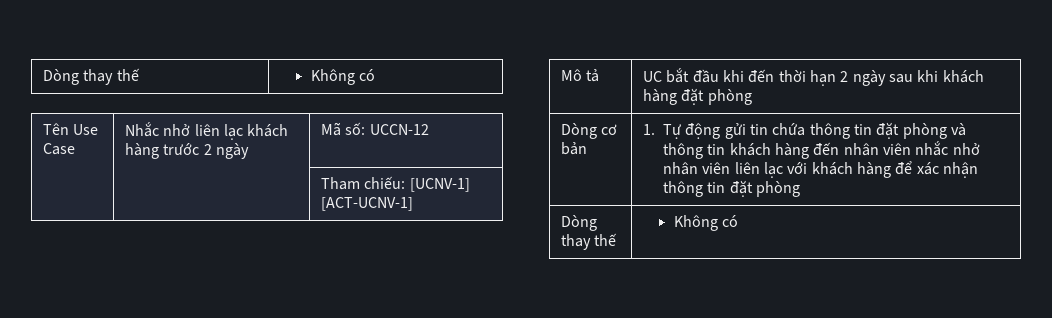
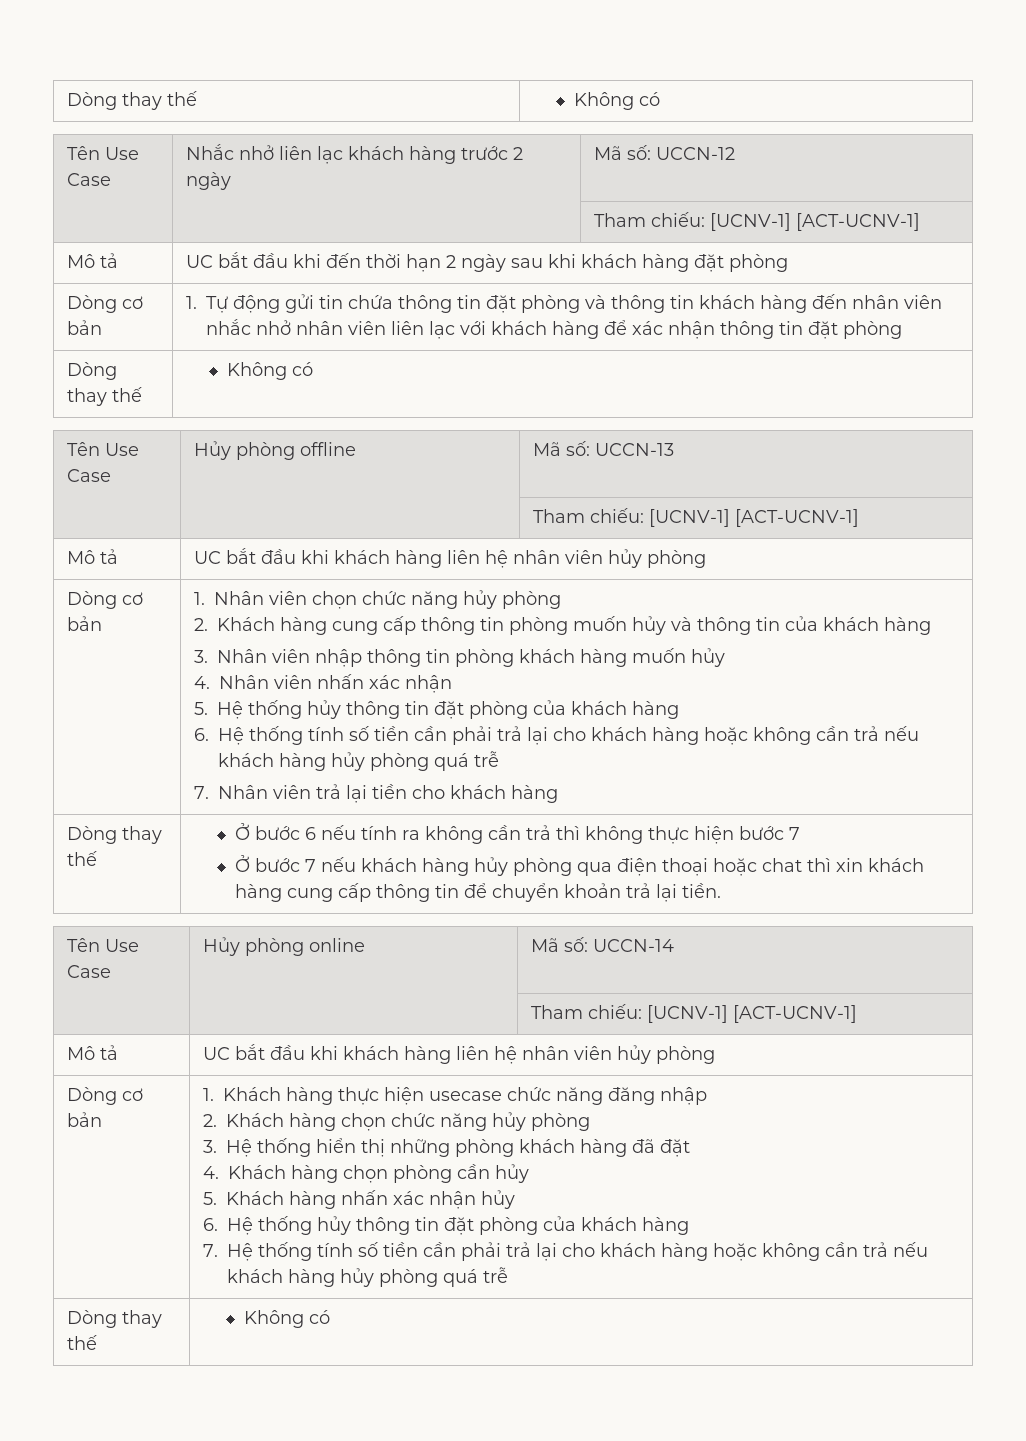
(739, 221) none -> [67,442,140,456] [67,469,112,482] [194,441,357,460] [533,441,675,456] [533,508,860,527] [67,549,119,564] [194,548,707,568] [67,591,144,609] [67,616,103,631] [194,590,562,609] [194,616,932,635] [194,648,726,667] [194,674,453,693] [194,700,680,719] [194,726,920,745] [218,751,500,771] [194,784,559,803] [67,826,163,844] [67,851,98,866] [234,823,800,844] [234,855,924,876] [234,883,721,902] [67,938,140,952] [67,965,112,978] [203,937,366,956] [531,937,675,952] [531,1004,858,1023] [67,1045,119,1060] [203,1044,716,1064] [67,1087,144,1105] [67,1112,103,1127] [203,1087,708,1105] [203,1112,591,1131] [203,1138,691,1157] [203,1164,530,1183] [203,1190,516,1209] [203,1216,690,1235] [203,1242,929,1261] [227,1267,509,1287] [67,1310,163,1328] [67,1335,98,1350] [243,1310,330,1328] // Tên Use Case | Hủy phòng offline | Mã số: UCCN-13 // | | Tham chiếu: [UCNV-1] [ACT-UCNV-1] // Mô tả | UC bắt đầu khi khách hàng liên hệ nhân viên hủy phòng // Dòng cơ bản | 1. Nhân viên chọn chức năng hủy phòng // 2. Khách hàng cung cấp thông tin phòng muốn hủy và thông tin của khách hàng // 3. Nhân viên nhập thông tin phòng khách hàng muốn hủy // 4. Nhân viên nhấn xác nhận // 5. Hệ thống hủy thông tin đặt phòng của khách hàng // 6. Hệ thống tính số tiền cần phải trả lại cho khách hàng hoặc không cần trả nếu khách hàng hủy phòng quá trễ // 7. Nhân viên trả lại tiền cho khách hàng // Dòng thay thế | Ở bước 6 nếu tính ra không cần trả thì không thực hiện bước 7 // Ở bước 7 nếu khách hàng hủy phòng qua điện thoại hoặc chat thì xin khách hàng cung cấp thông tin để chuyển khoản trả lại tiền. // Tên Use Case | Hủy phòng online | Mã số: UCCN-14 // | | Tham chiếu: [UCNV-1] [ACT-UCNV-1] // Mô tả | UC bắt đầu khi khách hàng liên hệ nhân viên hủy phòng // Dòng cơ bản | 1. Khách hàng thực hiện usecase chức năng đăng nhập // 2. Khách hàng chọn chức năng hủy phòng // 3. Hệ thống hiển thị những phòng khách hàng đã đặt // 4. Khách hàng chọn phòng cần hủy // 5. Khách hàng nhấn xác nhận hủy // 6. Hệ thống hủy thông tin đặt phòng của khách hàng // 7. Hệ thống tính số tiền cần phải trả lại cho khách hàng hoặc không cần trả nếu khách hàng hủy phòng quá trễ // Dòng thay thế | Không có

